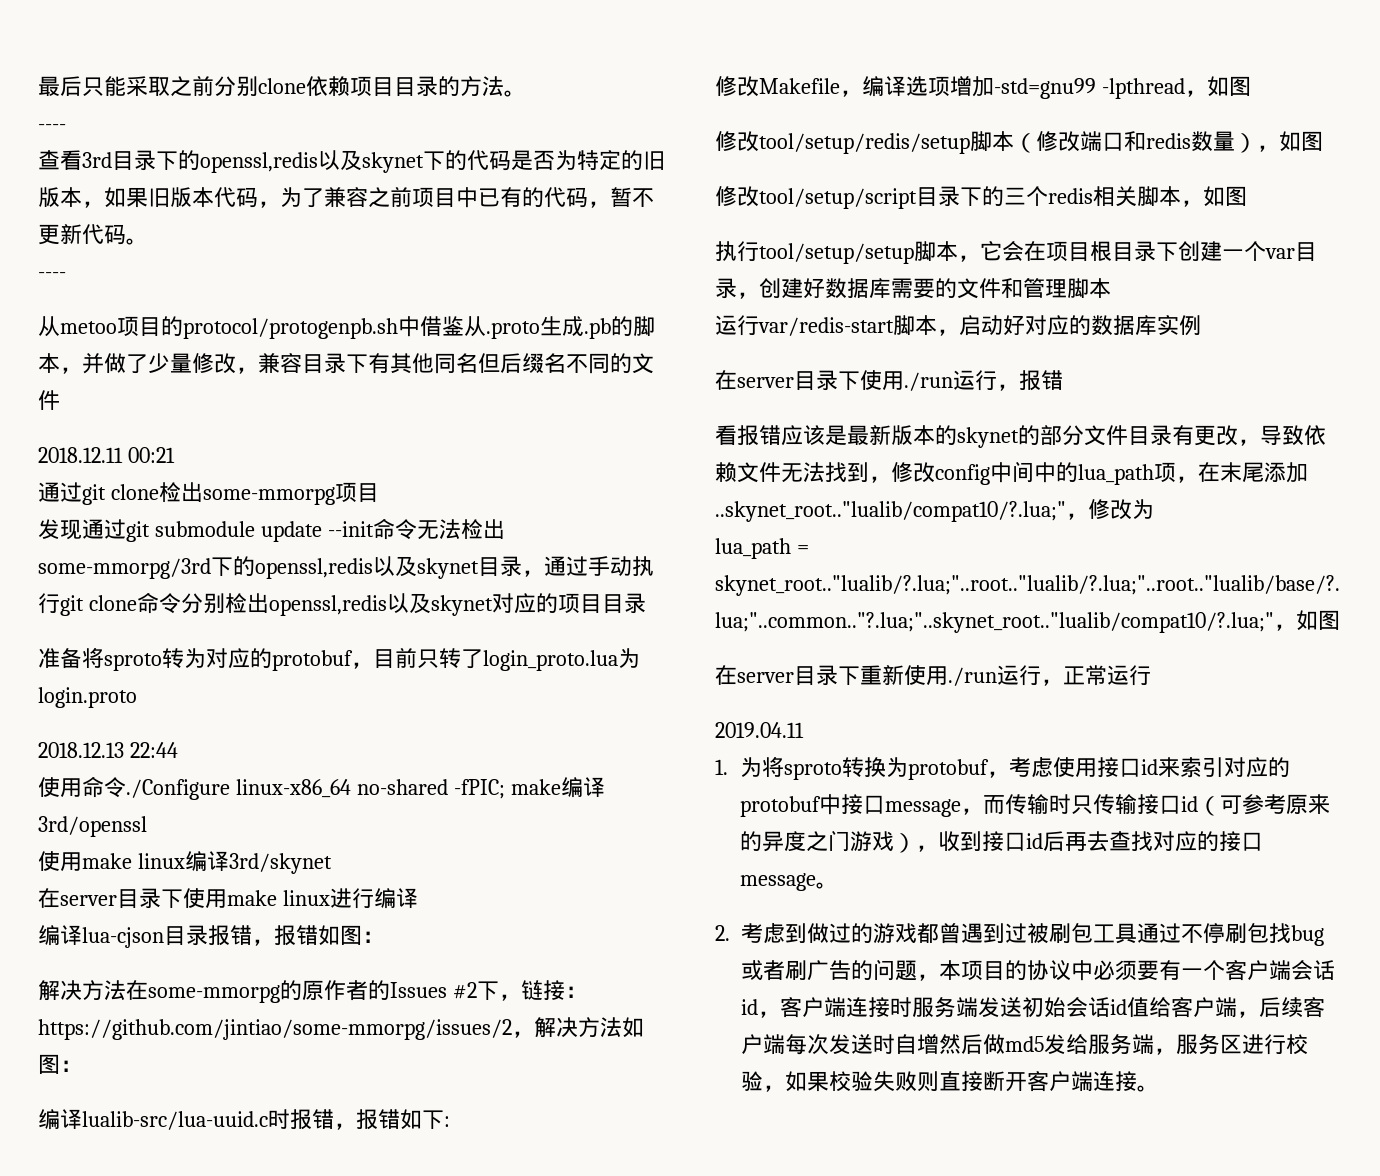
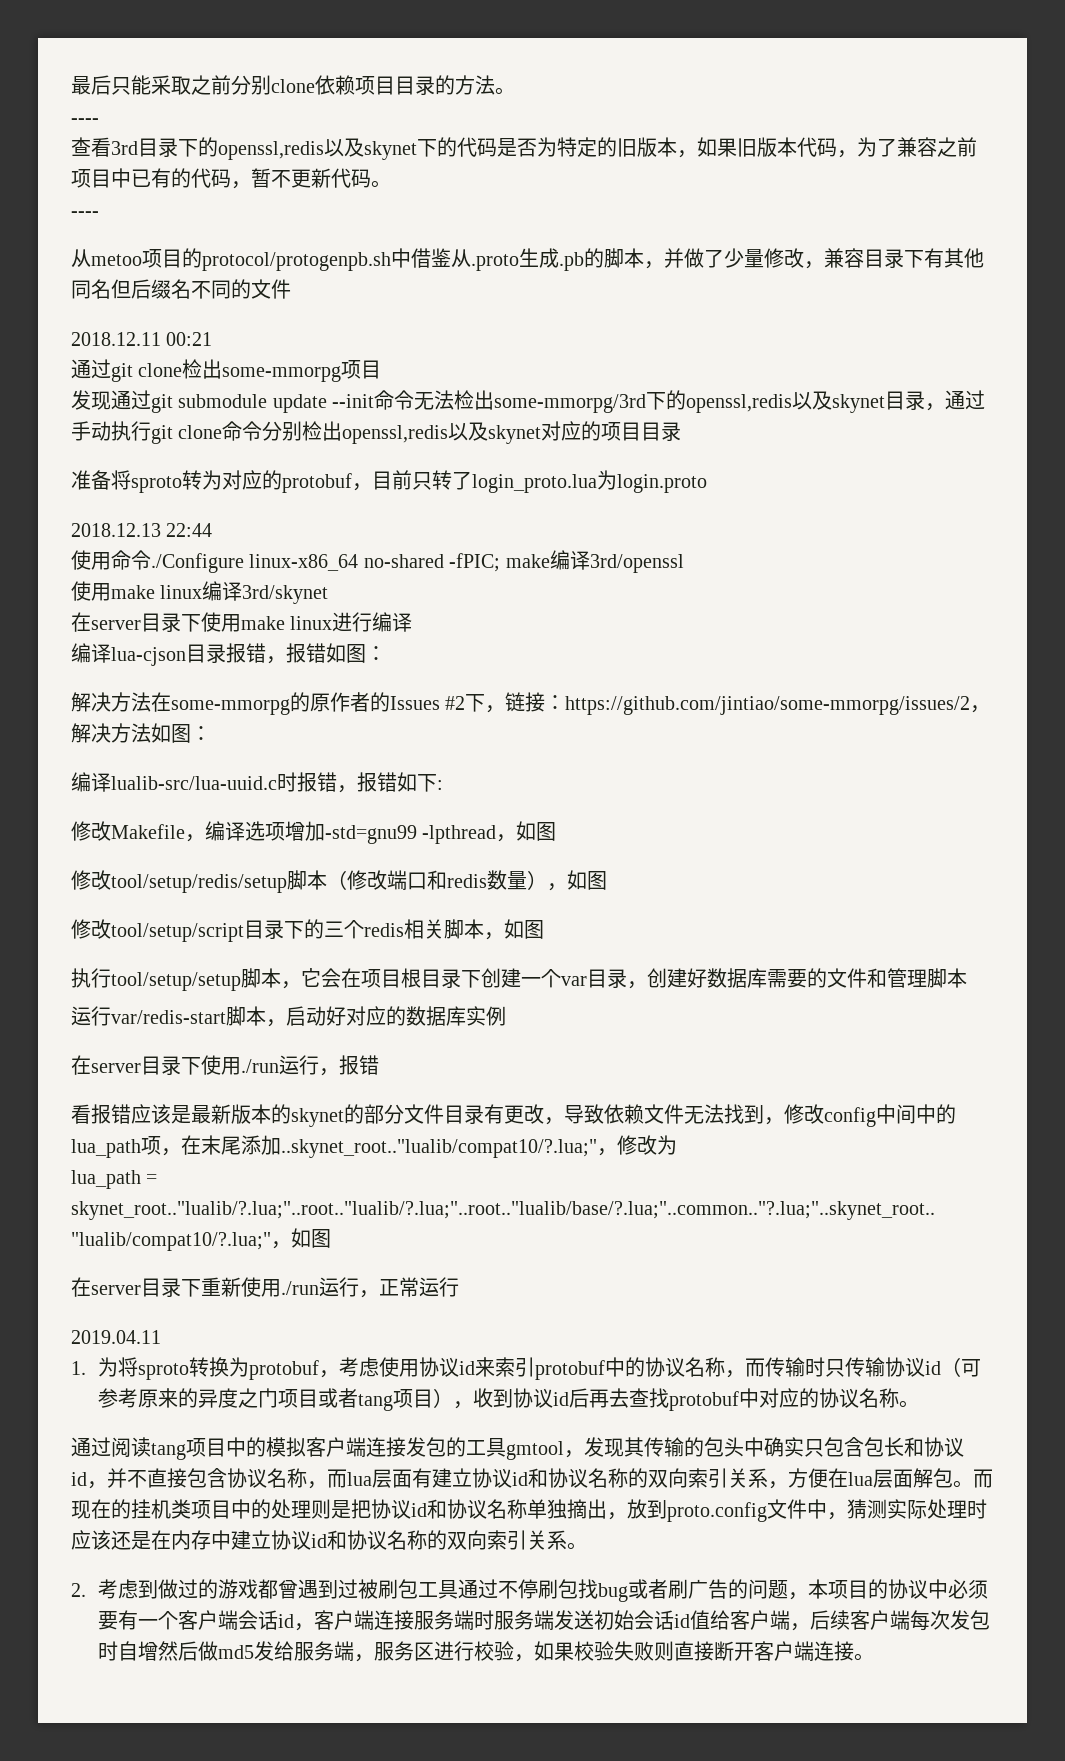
[1097,757,1142,777] 接口 -> [418,1357,459,1377] 协议
[1224,757,1291,778] [740,794,962,817] 对应的protobuf中接口message -> [534,1357,725,1380] protobuf中的协议名称
[1137,794,1182,814] 接口 -> [884,1357,925,1377] 协议
[850,831,895,852] 游戏 -> [277,1388,433,1411] 项目或者tang项目
[982,831,1027,851] 接口 -> [512,1388,553,1408] 协议
[1153,831,1264,852] [740,873,817,891] 对应的接口message -> [668,1388,919,1411] [71,1437,964,1460] [71,1468,993,1489] [71,1499,987,1522] [71,1530,567,1550] protobuf中对应的协议名称。 // 通过阅读tang项目中的模拟客户端连接发包的工具gmtool，发现其传输的包头中确实只包含包长和协议id，并不直接包含协议名称，而lua层面有建立协议id和协议名称的双向索引关系，方便在lua层面解包。而现在的挂机类项目中的处理则是把协议id和协议名称单独摘出，放到proto.config文件中，猜测实际处理时应该还是在内存中建立协议id和协议名称的双向索引关系
(890, 1007) none -> [413,1610,474,1630] 服务端
[851,1034,873,1054] 送 -> [969,1610,990,1630] 包

